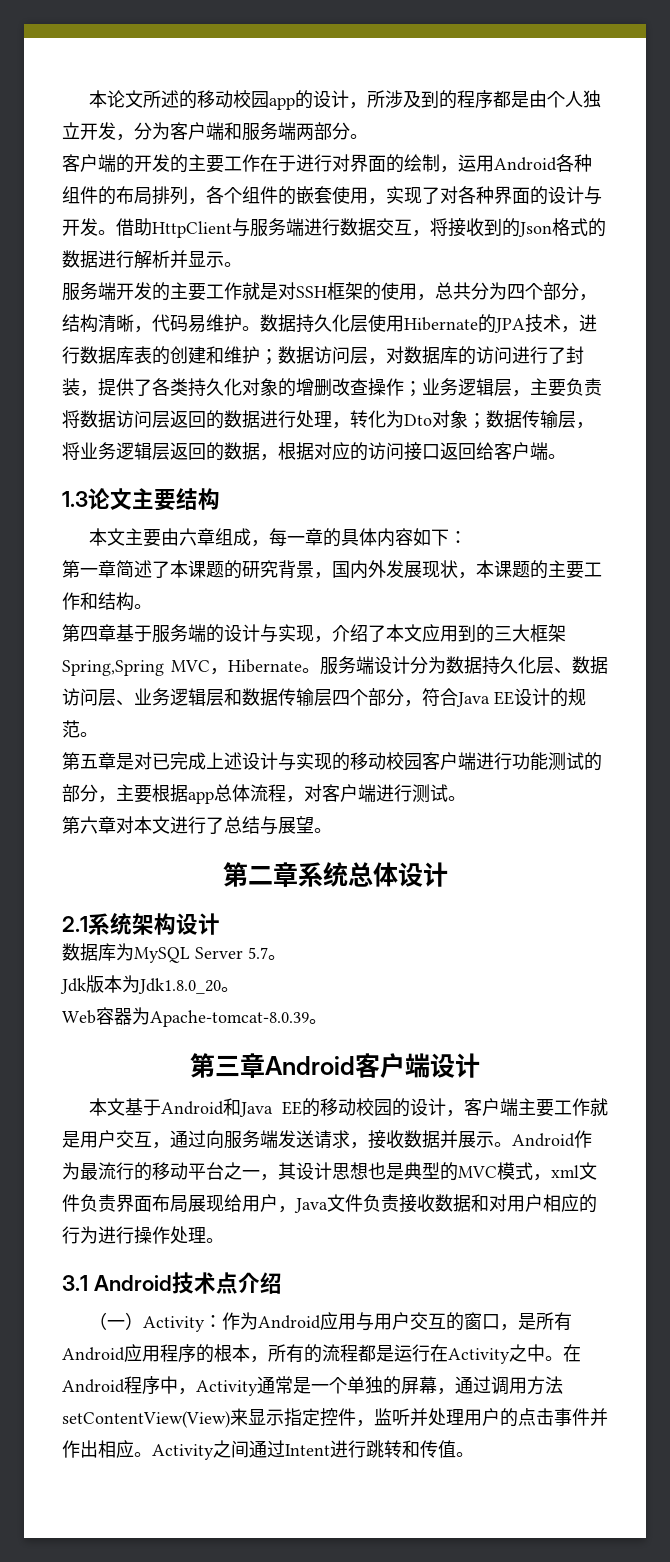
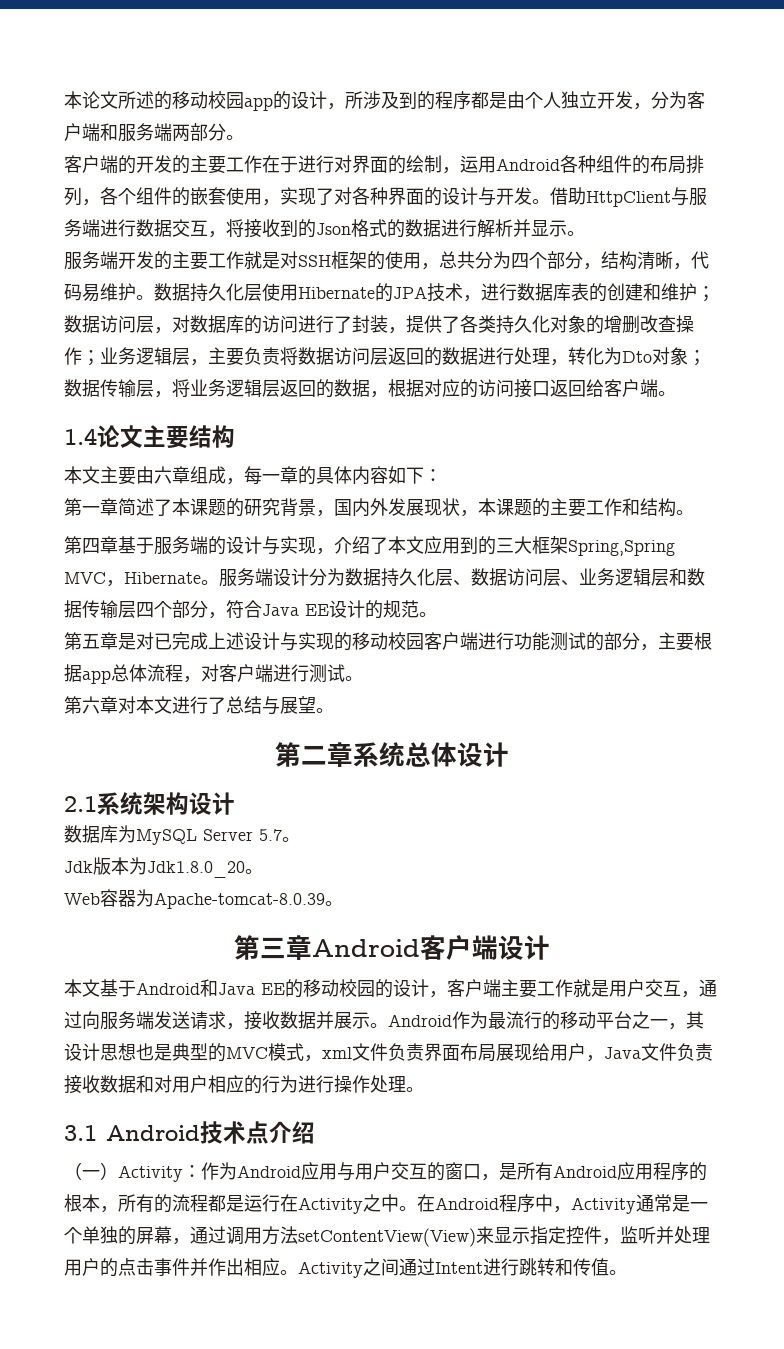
[62,491,88,507] 1.3 -> [64,428,97,445] 1.4

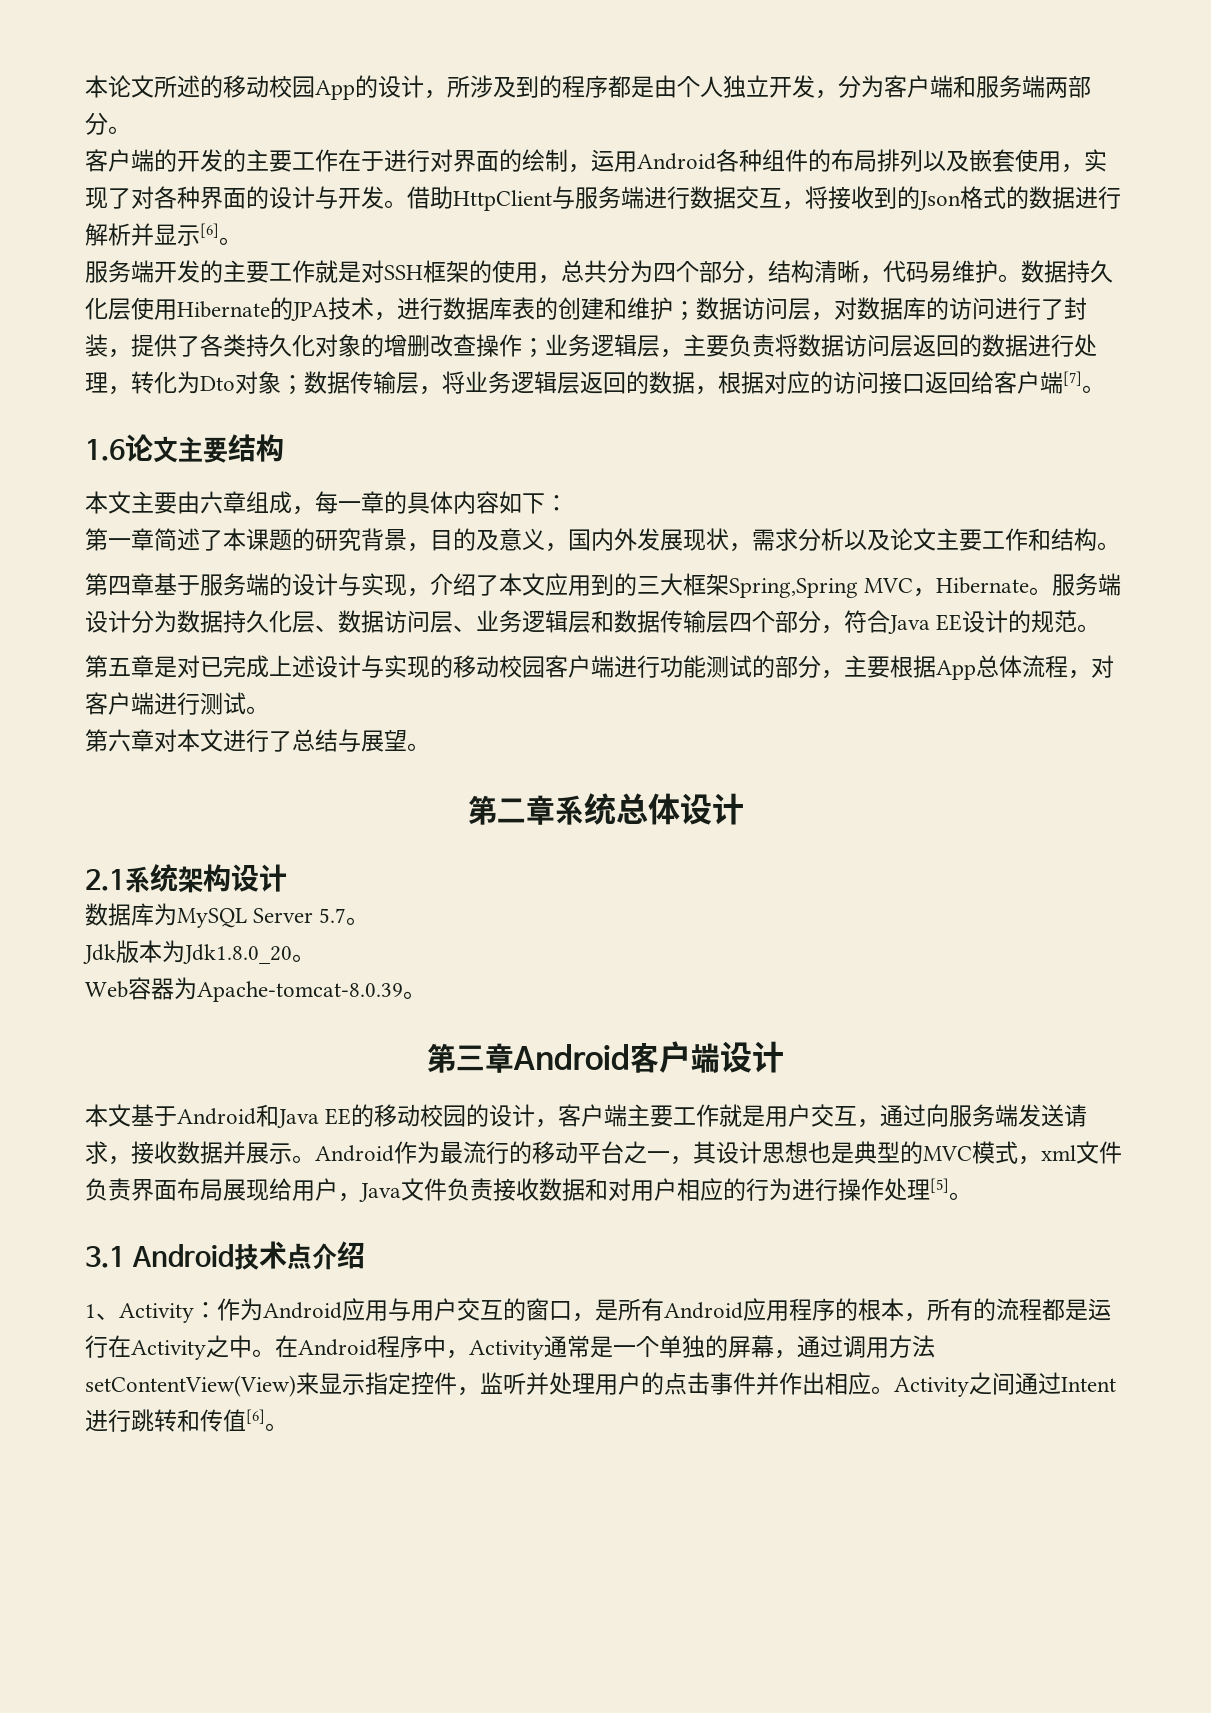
[244,97,273,111] app -> [315,80,355,100] App
[82,187,190,206] ，各个组件的 -> [923,150,969,172] 以及
(567, 228) none -> [200,223,219,238] [6]
[658,391,676,396] [64,428,97,445] 。 // 1.4 -> [1063,371,1105,393] [85,439,125,461] [7]。 // 1.6
(334, 513) none -> [430,528,568,552] 目的及意义，
[478,498,550,517] 本课题的 -> [752,528,936,551] 需求分析以及论文
[82,670,111,684] app -> [936,660,976,680] App
(406, 1084) none -> [930,1178,949,1193] [5]
[64,1162,118,1180] （一） -> [85,1304,119,1320] 1、
(609, 1267) none -> [246,1409,265,1424] [6]

